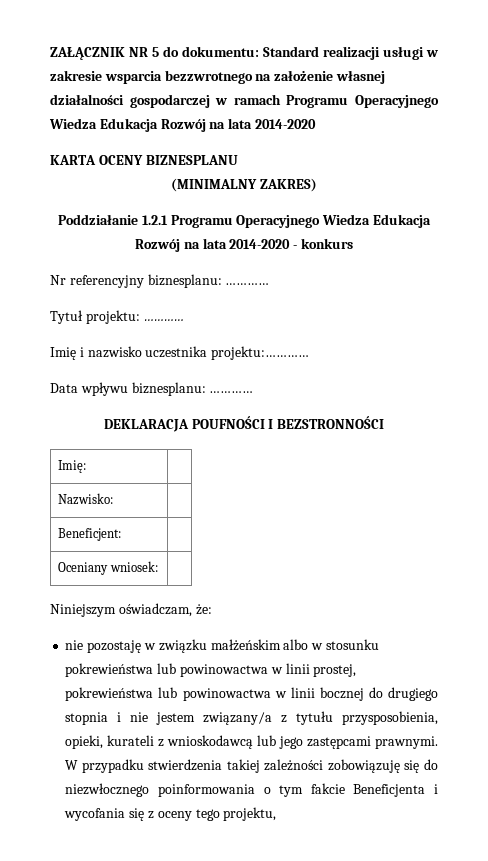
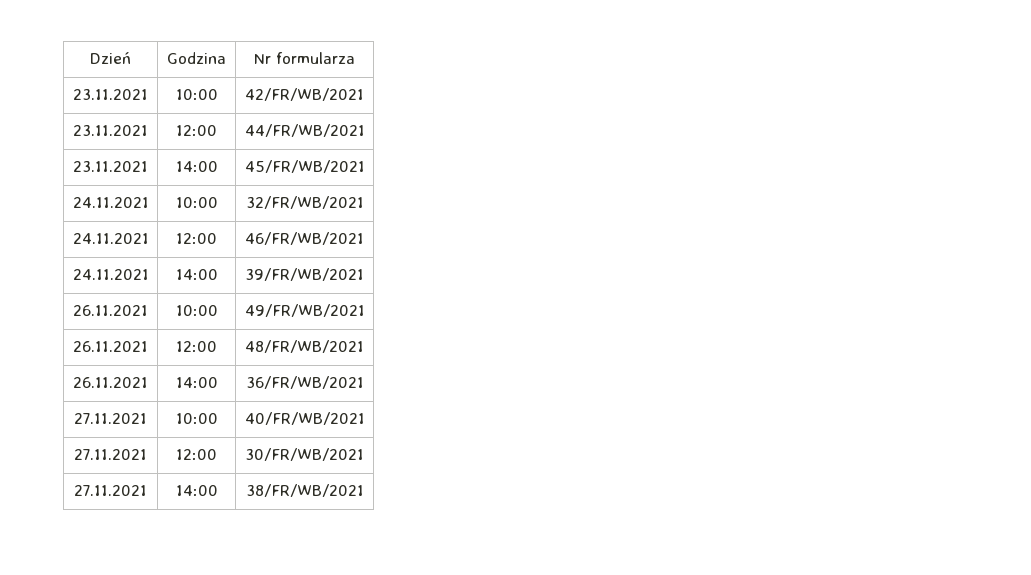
[50,46,438,60] [50,70,385,84] [50,94,439,108] [49,118,316,132] [50,155,238,165] [171,178,317,192] [58,214,431,228] [135,238,353,252] [50,274,270,288] [50,310,184,324] [50,346,310,360] [50,382,254,396] [103,416,385,432] [58,460,87,473] [58,493,114,505] [58,528,122,541] [58,561,158,575] [50,603,212,617] [65,639,379,653] [65,663,357,677] [65,687,438,701] [65,711,439,725] [65,735,438,749] [65,759,438,773] [65,783,439,797] [64,807,277,821] ZAŁĄCZNIK NR 5 do dokumentu: Standard realizacji usługi w zakresie wsparcia bezzwrotnego na założenie własnej działalności gospodarczej w ramach Programu Operacyjnego Wiedza Edukacja Rozwój na lata 2014-2020 // KARTA OCENY BIZNESPLANU // (MINIMALNY ZAKRES) // Poddziałanie 1.2.1 Programu Operacyjnego Wiedza Edukacja Rozwój na lata 2014-2020 - konkurs // Nr referencyjny biznesplanu: ………… // Tytuł projektu: ………… // Imię i nazwisko uczestnika projektu:………… // Data wpływu biznesplanu: ………… // DEKLARACJA POUFNOŚCI I BEZSTRONNOŚCI // Imię: | // Nazwisko: | // Beneficjent: | // Oceniany wniosek: | // Niniejszym oświadczam, że: // nie pozostaję w związku małżeńskim albo w stosunku pokrewieństwa lub powinowactwa w linii prostej, pokrewieństwa lub powinowactwa w linii bocznej do drugiego stopnia i nie jestem związany/a z tytułu przysposobienia, opieki, kurateli z wnioskodawcą lub jego zastępcami prawnymi. W przypadku stwierdzenia takiej zależności zobowiązuję się do niezwłocznego poinformowania o tym fakcie Beneficjenta i wycofania się z oceny tego projektu, -> [90,52,131,64] [167,52,226,64] [254,52,355,64] [73,89,148,100] [175,89,218,100] [245,88,364,101] [73,125,148,136] [176,125,217,136] [244,124,365,137] [73,161,148,172] [175,161,218,172] [244,160,365,173] [72,197,149,208] [175,197,218,208] [245,196,364,209] [72,233,149,244] [176,233,217,244] [245,232,364,245] [72,269,149,280] [175,269,218,280] [245,268,364,281] [73,305,148,316] [175,305,218,316] [244,304,365,317] [73,341,148,352] [176,341,217,352] [245,340,364,353] [73,377,148,388] [175,377,218,388] [245,376,364,389] [74,413,147,424] [175,413,218,424] [244,412,365,425] [74,449,147,460] [176,449,217,460] [245,448,364,461] [74,485,147,496] [175,485,218,496] [245,484,364,497] Dzień | Godzina | Nr formularza // 23.11.2021 | 10:00 | 42/FR/WB/2021 // 23.11.2021 | 12:00 | 44/FR/WB/2021 // 23.11.2021 | 14:00 | 45/FR/WB/2021 // 24.11.2021 | 10:00 | 32/FR/WB/2021 // 24.11.2021 | 12:00 | 46/FR/WB/2021 // 24.11.2021 | 14:00 | 39/FR/WB/2021 // 26.11.2021 | 10:00 | 49/FR/WB/2021 // 26.11.2021 | 12:00 | 48/FR/WB/2021 // 26.11.2021 | 14:00 | 36/FR/WB/2021 // 27.11.2021 | 10:00 | 40/FR/WB/2021 // 27.11.2021 | 12:00 | 30/FR/WB/2021 // 27.11.2021 | 14:00 | 38/FR/WB/2021

